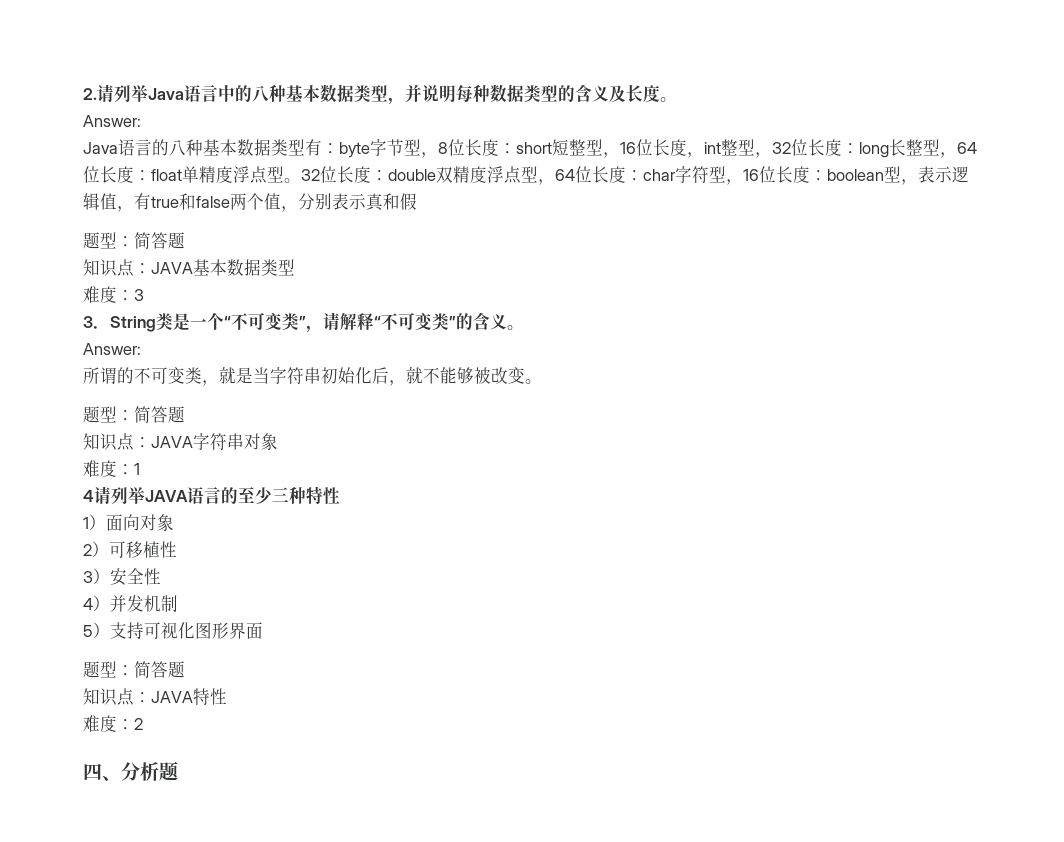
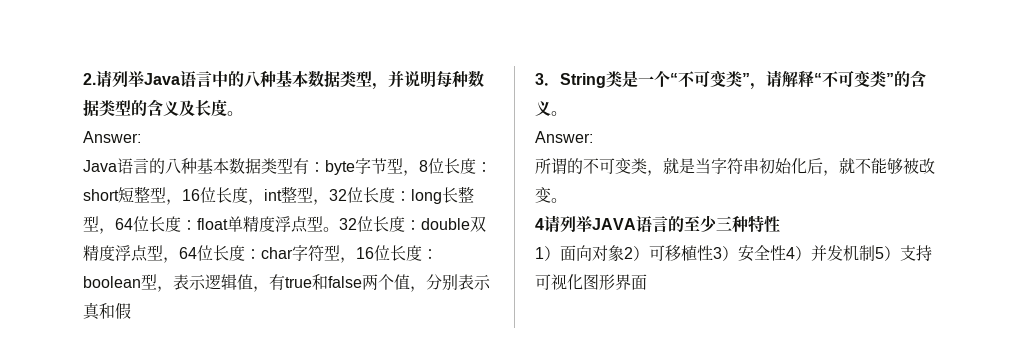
[83,232,185,249] [83,259,295,277] [83,286,144,303] // 题型：简答题 // 知识点：JAVA基本数据类型 // 难度：3 -> (131, 311) none
[83,406,185,423] [83,433,278,451] [83,460,140,477] // 题型：简答题 // 知识点：JAVA字符串对象 // 难度：1 -> (567, 200) none
(174, 522) // -> (624, 253) none
(177, 549) // -> (713, 253) none
(161, 576) // -> (786, 253) none
(178, 603) // -> (875, 253) none
[83,661,185,678] [83,688,227,706] [83,715,143,732] [83,761,178,781] // 题型：简答题 // 知识点：JAVA特性 // 难度：2 // 四、分析题 -> (647, 282) none

